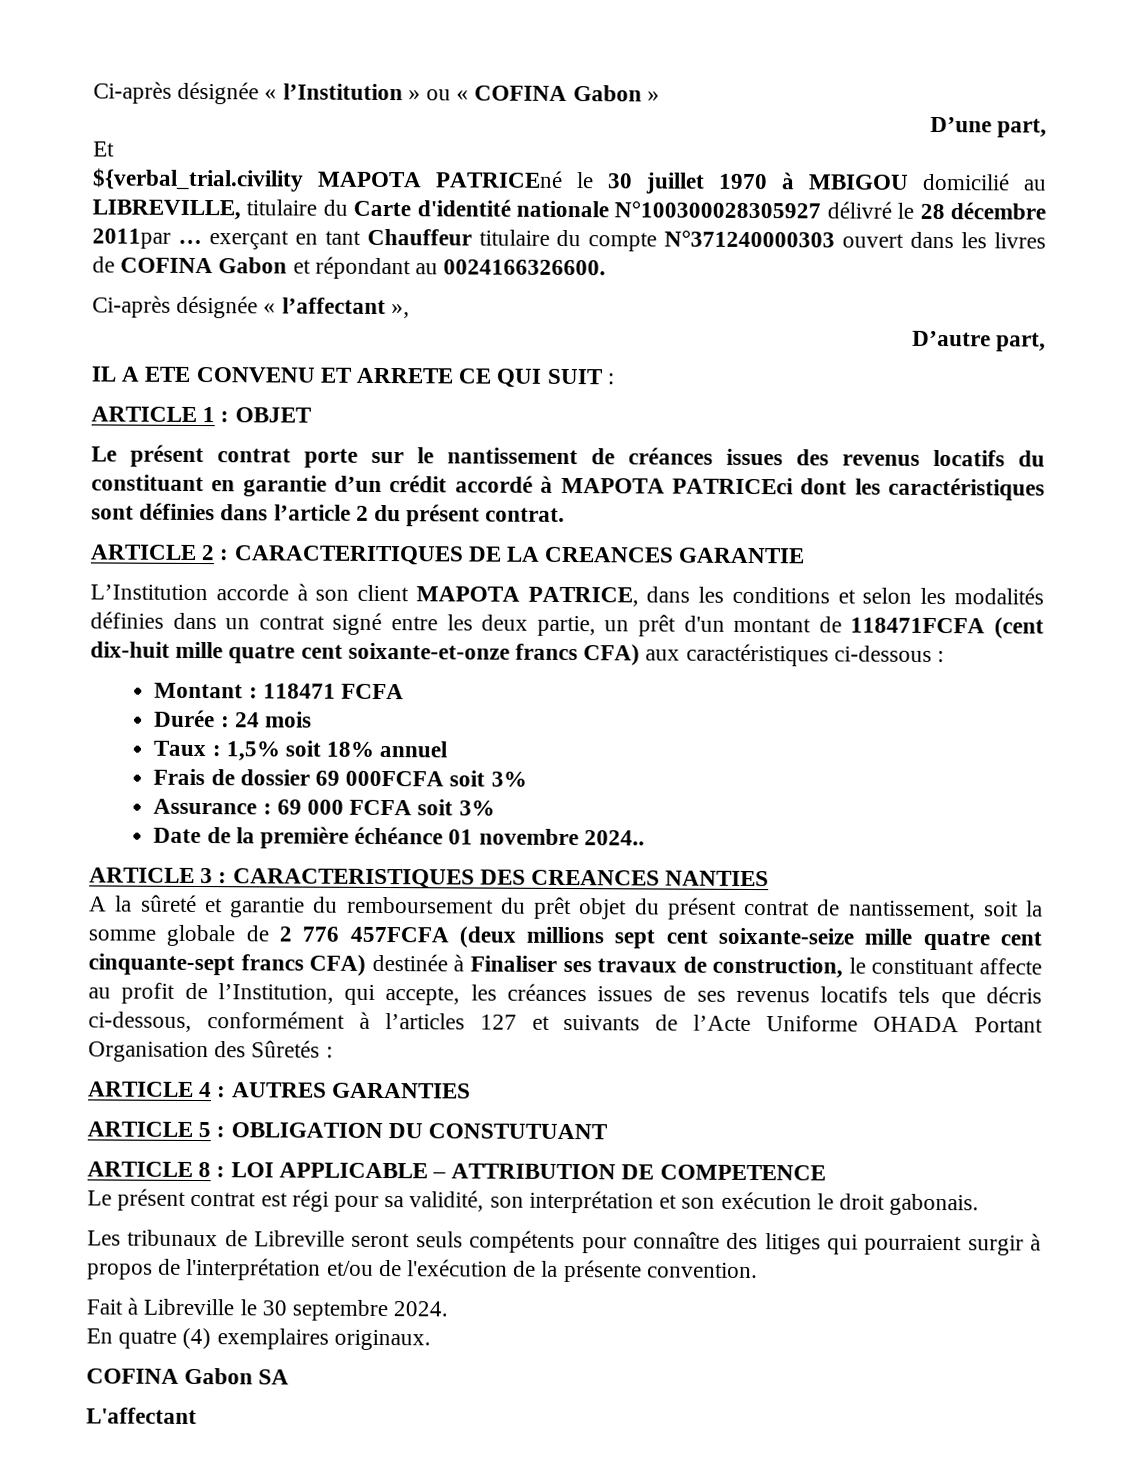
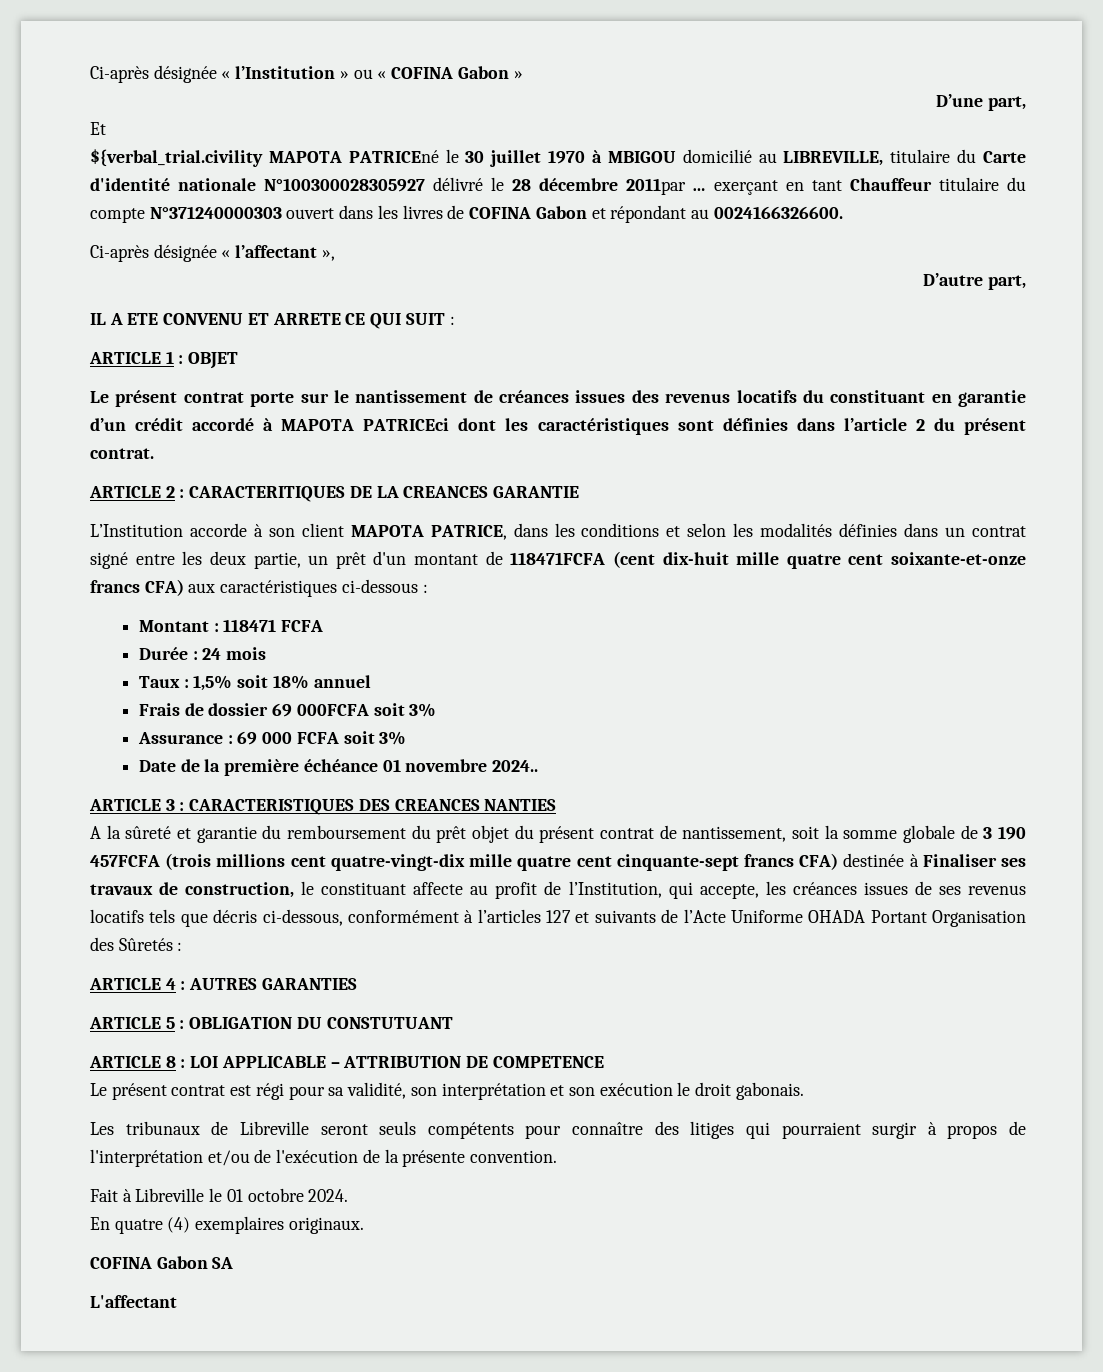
[278,926,855,949] 2 776 457FCFA (deux millions sept cent soixante-seize -> [983,826,1026,840] [90,853,465,871] 3 190 457FCFA (trois millions cent quatre-vingt-dix
[261,1299,389,1322] 30 septembre -> [226,1188,304,1202] 01 octobre

